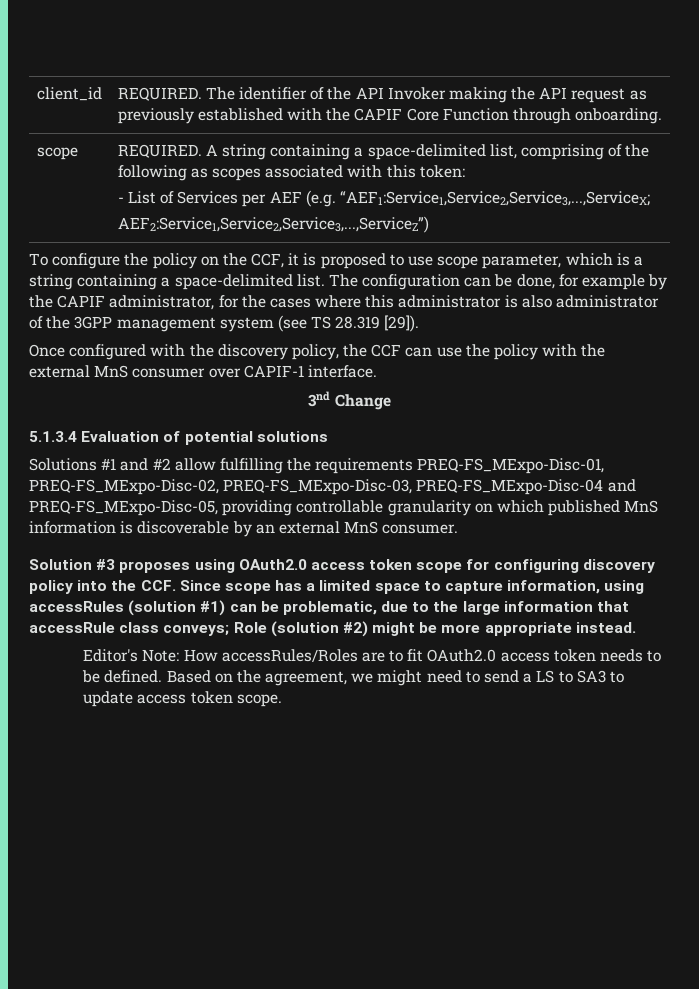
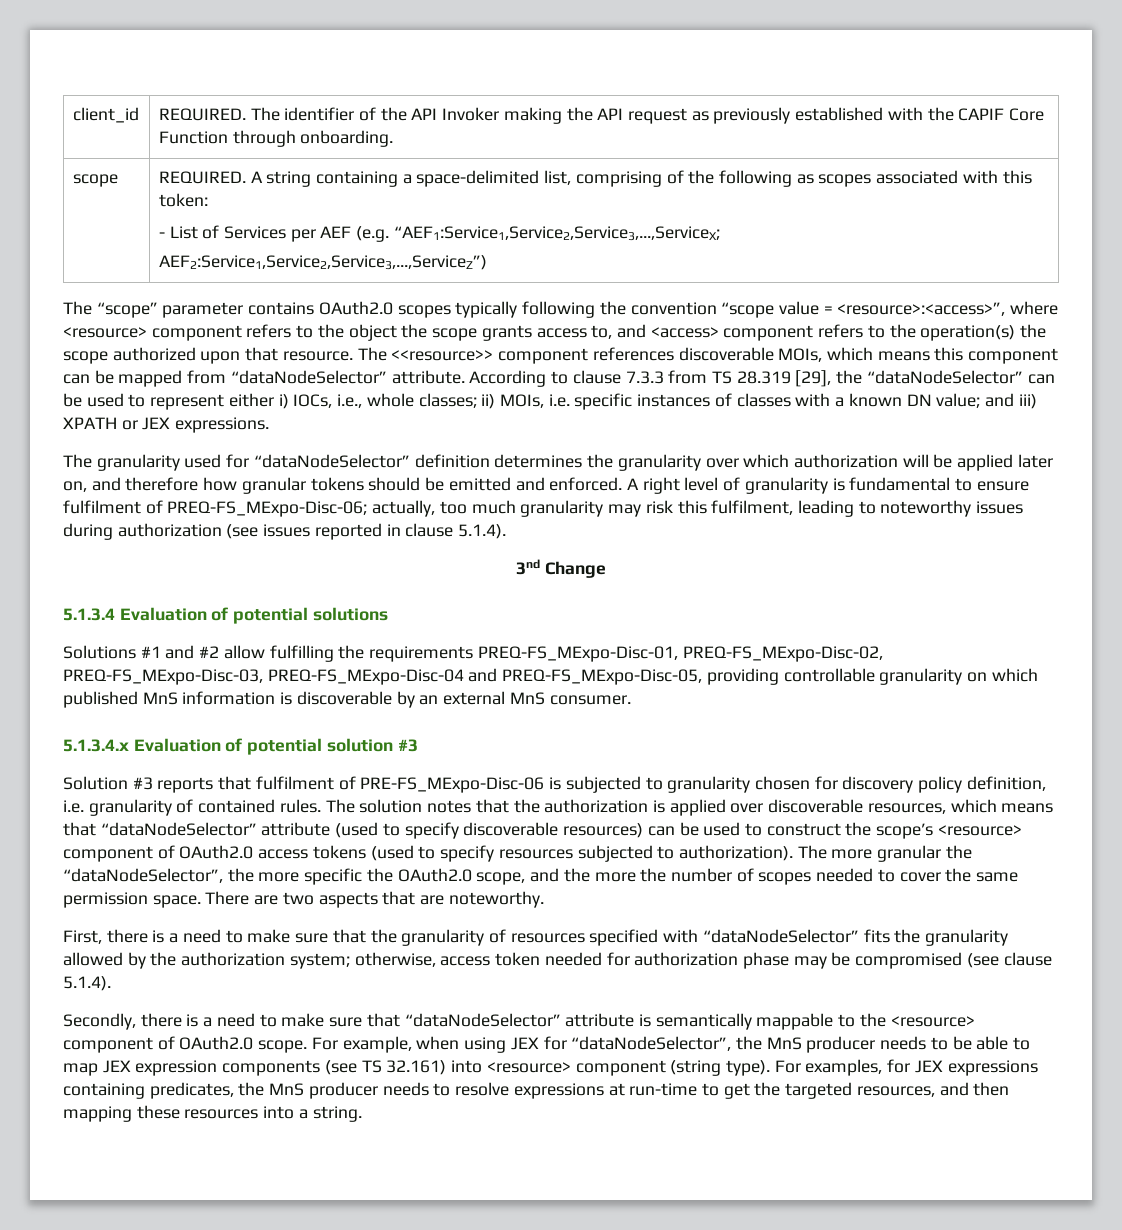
[29,253,643,269] [29,274,668,290] [29,295,660,310] [29,315,420,332] [29,344,606,360] [29,365,377,378] To configure the policy on the CCF, it is proposed to use scope parameter, which is a string containing a space-delimited list. The configuration can be done, for example by the CAPIF administrator, for the cases where this administrator is also administrator of the 3GPP management system (see TS 28.319 [29]). // Once configured with the discovery policy, the CCF can use the policy with the external MnS consumer over CAPIF-1 interface. -> [63,301,1059,318] [63,324,1047,341] [63,347,1059,364] [63,370,1055,387] [63,393,1037,410] [63,417,270,433] [63,454,1053,471] [63,477,1029,494] [63,500,1024,517] [63,523,507,540] The “scope” parameter contains OAuth2.0 scopes typically following the convention “scope value = <resource>:<access>”, where <resource> component refers to the object the scope grants access to, and <access> component refers to the operation(s) the scope authorized upon that resource. The <<resource>> component references discoverable MOIs, which means this component can be mapped from “dataNodeSelector” attribute. According to clause 7.3.3 from TS 28.319 [29], the “dataNodeSelector” can be used to represent either i) IOCs, i.e., whole classes; ii) MOIs, i.e. specific instances of classes with a known DN value; and iii) XPATH or JEX expressions. // The granularity used for “dataNodeSelector” definition determines the granularity over which authorization will be applied later on, and therefore how granular tokens should be emitted and enforced. A right level of granularity is fundamental to ensure fulfilment of PREQ-FS_MExpo-Disc-06; actually, too much granularity may risk this fulfilment, leading to noteworthy issues during authorization (see issues reported in clause 5.1.4).
[29,559,655,573] [29,580,645,594] [29,600,630,616] [29,621,636,637] [83,649,662,662] [82,670,624,686] [83,691,282,707] Solution #3 proposes using OAuth2.0 access token scope for configuring discovery policy into the CCF. Since scope has a limited space to capture information, using accessRules (solution #1) can be problematic, due to the large information that accessRule class conveys; Role (solution #2) might be more appropriate instead. // Editor's Note: How accessRules/Roles are to fit OAuth2.0 access token needs to be defined. Based on the agreement, we might need to send a LS to SA3 to update access token scope. -> [63,738,418,755] [63,776,1046,793] [63,799,1054,816] [63,822,1022,839] [63,845,972,862] [63,868,1019,885] [63,891,544,908] [63,929,1009,946] [63,952,1052,969] [63,976,111,991] [63,1013,975,1030] [63,1036,1031,1053] [63,1059,1038,1076] [63,1082,1010,1099] [63,1105,362,1122] 5.1.3.4.x Evaluation of potential solution #3 // Solution #3 reports that fulfilment of PRE-FS_MExpo-Disc-06 is subjected to granularity chosen for discovery policy definition, i.e. granularity of contained rules. The solution notes that the authorization is applied over discoverable resources, which means that “dataNodeSelector” attribute (used to specify discoverable resources) can be used to construct the scope’s <resource> component of OAuth2.0 access tokens (used to specify resources subjected to authorization). The more granular the “dataNodeSelector”, the more specific the OAuth2.0 scope, and the more the number of scopes needed to cover the same permission space. There are two aspects that are noteworthy. // First, there is a need to make sure that the granularity of resources specified with “dataNodeSelector” fits the granularity allowed by the authorization system; otherwise, access token needed for authorization phase may be compromised (see clause 5.1.4). // Secondly, there is a need to make sure that “dataNodeSelector” attribute is semantically mappable to the <resource> component of OAuth2.0 scope. For example, when using JEX for “dataNodeSelector”, the MnS producer needs to be able to map JEX expression components (see TS 32.161) into <resource> component (string type). For examples, for JEX expressions containing predicates, the MnS producer needs to resolve expressions at run-time to get the targeted resources, and then mapping these resources into a string.

